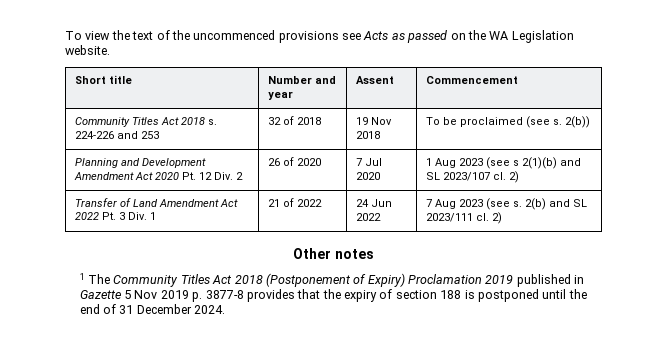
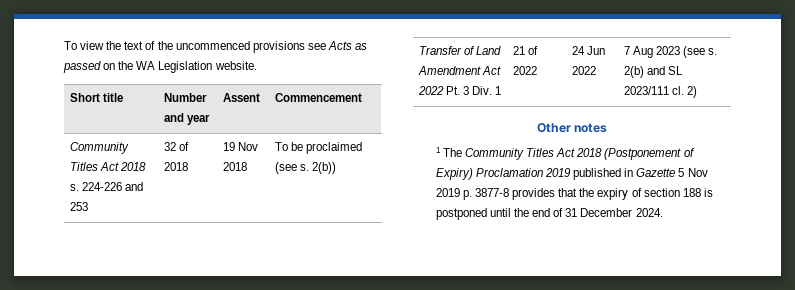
[74,158,206,168] [73,172,243,180] [267,157,321,166] [355,158,382,166] [355,172,380,180] [425,157,581,169] [425,171,519,183] // Planning and Development Amendment Act 2020 Pt. 12 Div. 2 | 26 of 2020 | 7 Jul 2020 | 1 Aug 2023 (see s 2(1)(b) and SL 2023/107 cl. 2) -> (336, 168) none

